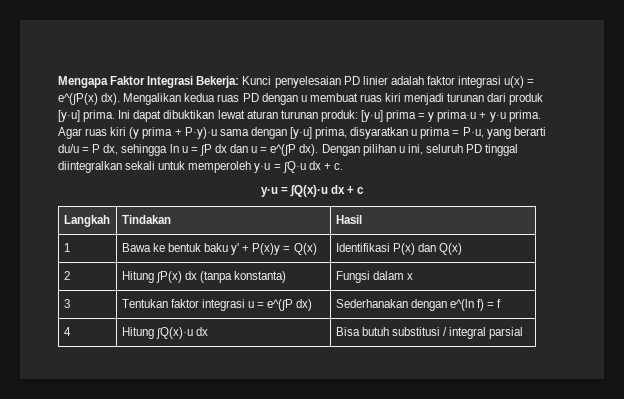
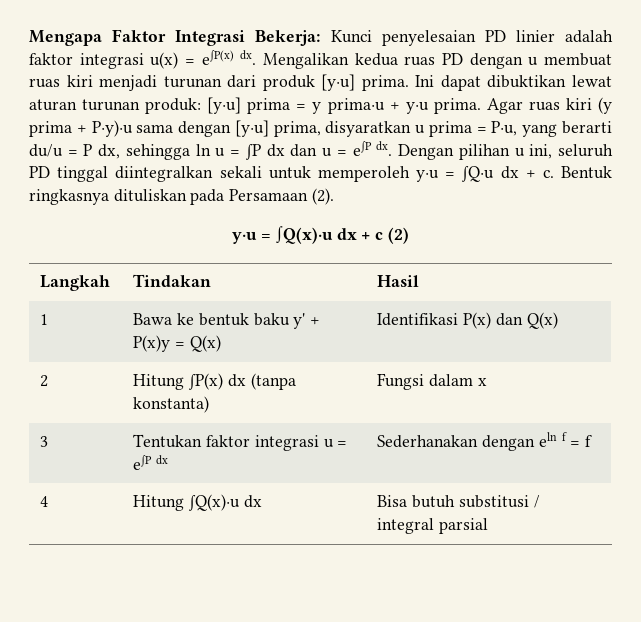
[58,93,121,105] e^(∫P(x) dx). -> [201,50,257,65] e∫P(x) dx.
[270,144,319,156] e^(∫P dx). -> [352,141,393,156] e∫P dx.
(343, 166) none -> [561,166,612,179] [29,188,334,205] Bentuk ringkasnya dituliskan pada Persamaan (2).
(365, 190) none -> [387,227,409,244] (2)
[267,299,313,311] e^(∫P dx) -> [133,455,169,470] e∫P dx
[449,299,485,311] e^(ln f) -> [538,432,567,447] eln f

